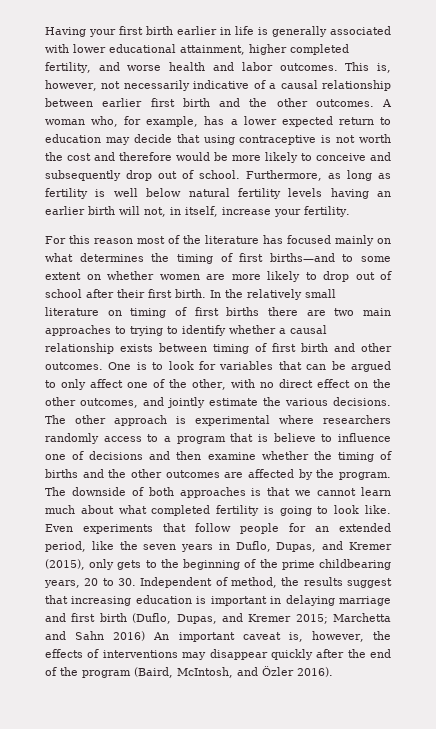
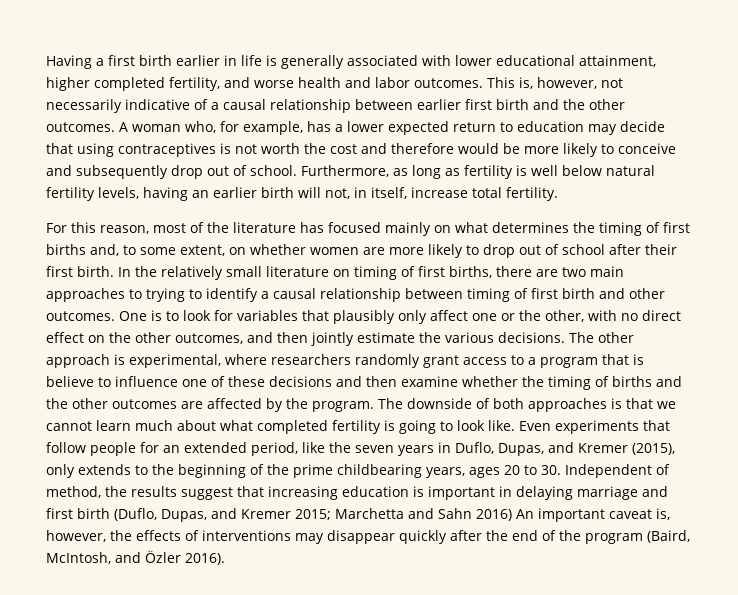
[89,29,116,37] your -> [96,58,104,66] a
[239,135,317,145] contraceptive -> [118,143,216,157] contraceptives
[288,188,323,197] levels -> [98,187,139,199] levels,
[274,209,301,217] your -> [472,187,502,198] total
[94,238,133,244] reason -> [100,225,149,234] reason,
[269,253,335,262] births—and -> [46,244,119,256] births and,
[45,272,81,280] extent -> [180,245,225,256] extent,
[226,307,260,316] births -> [449,266,492,278] births,
[229,325,327,334] [45,343,153,354] whether a causal relationship exists -> [261,288,401,302] a causal relationship
[306,361,391,372] [45,380,56,388] can be argued to -> [333,310,395,324] plausibly
[153,379,166,388] of -> [501,313,515,321] or
(164, 401) none -> [277,332,308,343] then
[195,415,270,426] experimental -> [129,354,221,368] experimental,
(99, 438) none -> [423,355,459,368] grant
(85, 455) none -> [228,376,265,387] these
[117,560,142,570] gets -> [78,464,131,475] extends
(80, 584) none -> [469,467,500,478] ages

